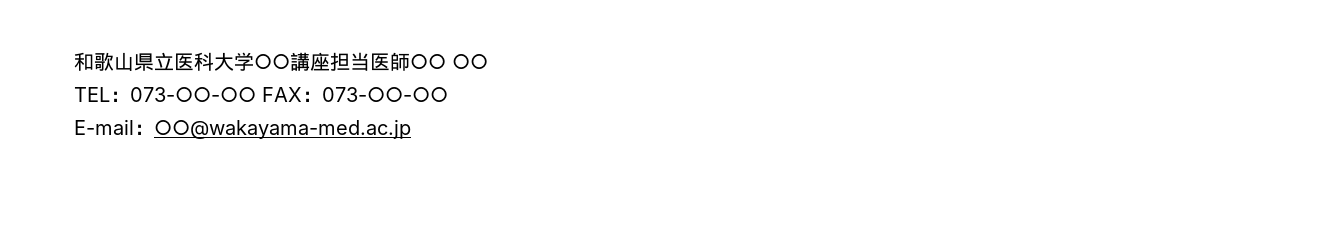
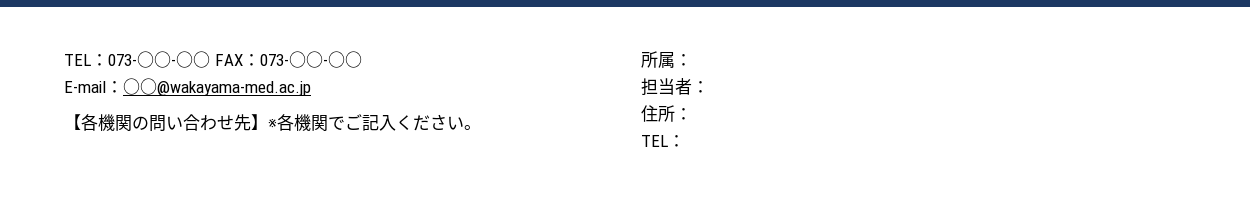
[74,52,488,71] 和歌山県立医科大学○○講座担当医師○○ ○○ // -> (64, 60) none
(411, 129) none -> [64,114,481,132] [641,51,692,68] [641,78,709,95] [641,105,692,122] [641,135,685,147] // 【各機関の問い合わせ先】※各機関でご記入ください。 // 所属： // 担当者： // 住所： // TEL：

